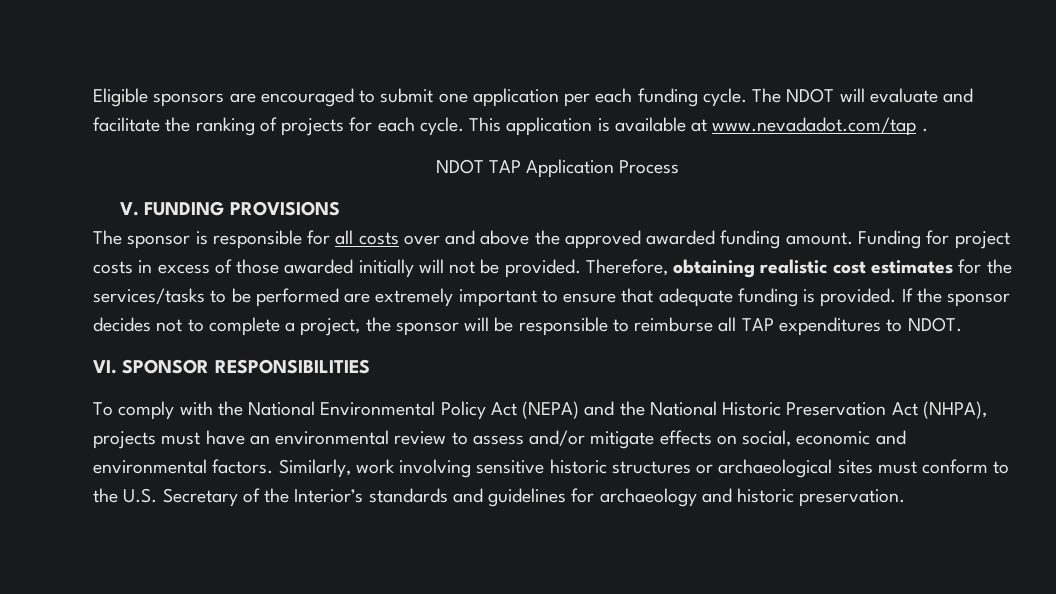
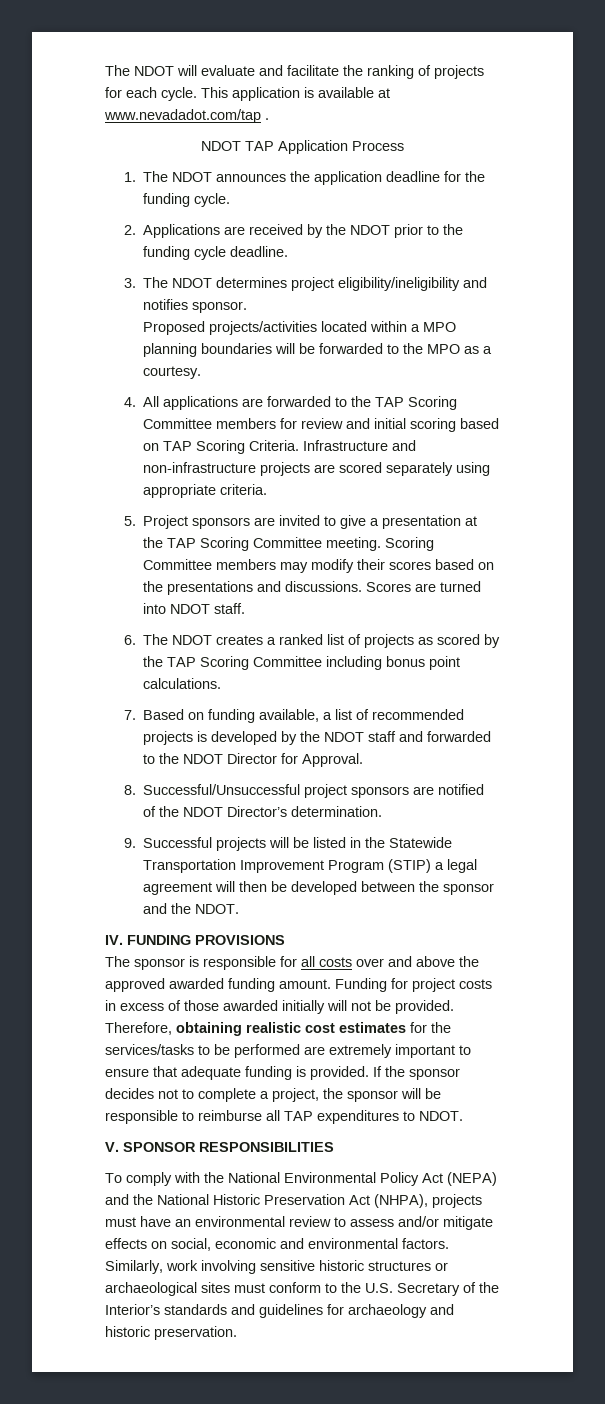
[93,88,747,107] Eligible sponsors are encouraged to submit one application per each funding cycle. -> (105, 70) none
[120,202,140,216] V. -> [124,171,486,185] [143,193,231,207] [124,224,464,238] [143,246,289,260] [124,277,488,291] [143,299,248,313] [143,321,457,335] [143,343,493,357] [143,366,202,379] [124,396,458,410] [143,418,500,432] [143,440,417,454] [143,462,491,476] [143,484,268,498] [124,515,478,529] [143,537,435,551] [143,559,495,573] [143,581,482,595] [143,603,246,614] [124,634,501,648] [143,656,461,670] [143,678,222,689] [124,709,465,723] [143,731,492,745] [143,753,364,767] [124,784,485,798] [143,806,383,817] [124,837,453,851] [143,859,478,873] [143,881,495,895] [143,903,240,914] [105,935,123,945] 1. The NDOT announces the application deadline for the funding cycle. // 2. Applications are received by the NDOT prior to the funding cycle deadline. // 3. The NDOT determines project eligibility/ineligibility and notifies sponsor. // Proposed projects/activities located within a MPO planning boundaries will be forwarded to the MPO as a courtesy. // 4. All applications are forwarded to the TAP Scoring Committee members for review and initial scoring based on TAP Scoring Criteria. Infrastructure and non-infrastructure projects are scored separately using appropriate criteria. // 5. Project sponsors are invited to give a presentation at the TAP Scoring Committee meeting. Scoring Committee members may modify their scores based on the presentations and discussions. Scores are turned into NDOT staff. // 6. The NDOT creates a ranked list of projects as scored by the TAP Scoring Committee including bonus point calculations. // 7. Based on funding available, a list of recommended projects is developed by the NDOT staff and forwarded to the NDOT Director for Approval. // 8. Successful/Unsuccessful project sponsors are notified of the NDOT Director’s determination. // 9. Successful projects will be listed in the Statewide Transportation Improvement Program (STIP) a legal agreement will then be developed between the sponsor and the NDOT. // IV.
[93,360,117,374] VI. -> [105,1142,119,1152] V.

